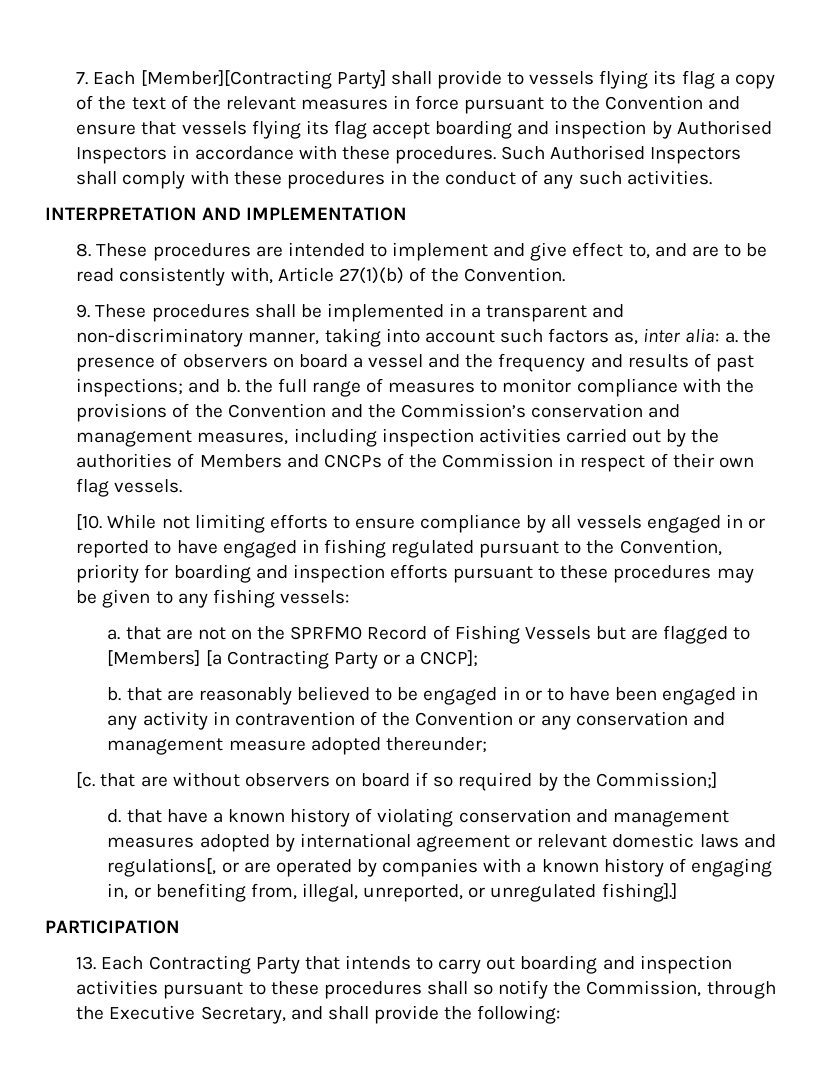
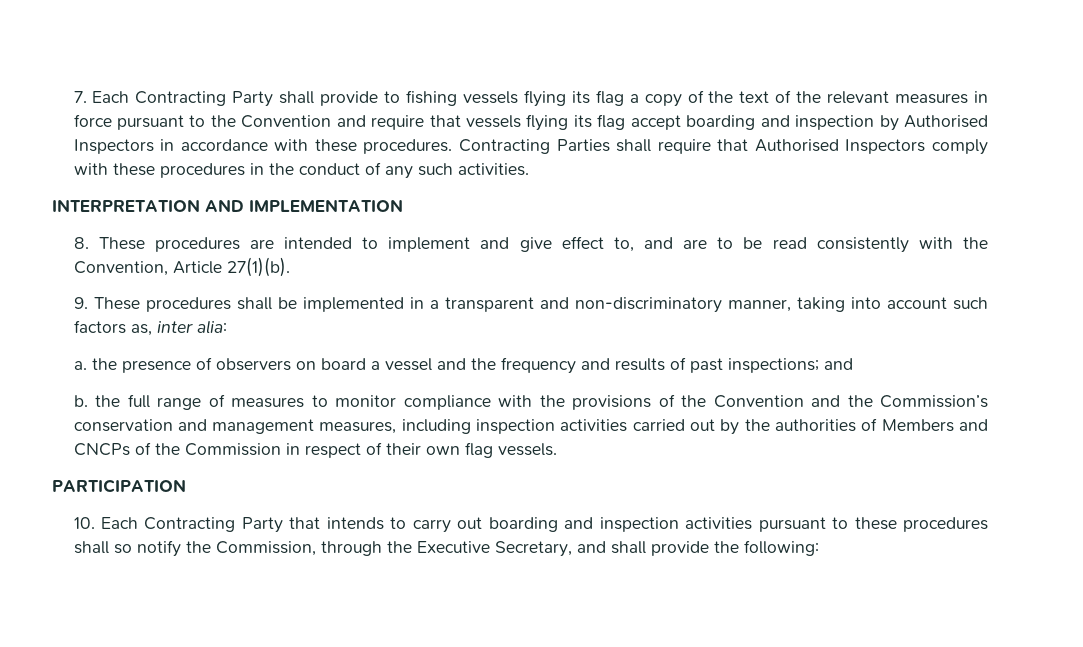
[140,70,386,89] [Member][Contracting Party] -> [135,91,274,107] Contracting Party
(525, 78) none -> [406,90,458,106] fishing
[76,124,137,135] ensure -> [371,115,425,130] require
[501,145,742,164] [76,171,118,185] Such Authorised Inspectors shall -> [458,139,926,154] Contracting Parties shall require that Authorised Inspectors
[230,267,566,284] with, Article 27(1)(b) of the Convention. -> [918,237,988,249] [73,257,290,277] with the Convention, Article 27(1)(b).
(720, 335) none -> (227, 327) //
(221, 386) none -> (853, 364) //
[76,514,765,533] [76,539,722,558] [76,564,754,583] [76,589,349,608] [107,625,751,644] [107,650,479,669] [107,686,759,705] [107,711,725,730] [107,737,487,755] [76,772,717,791] [107,808,729,827] [107,833,776,852] [107,858,772,877] [107,883,677,902] // [10. While not limiting efforts to ensure compliance by all vessels engaged in or reported to have engaged in fishing regulated pursuant to the Convention, priority for boarding and inspection efforts pursuant to these procedures may be given to any fishing vessels: // a. that are not on the SPRFMO Record of Fishing Vessels but are flagged to [Members] [a Contracting Party or a CNCP]; // b. that are reasonably believed to be engaged in or to have been engaged in any activity in contravention of the Convention or any conservation and management measure adopted thereunder; // [c. that are without observers on board if so required by the Commission;] // d. that have a known history of violating conservation and management measures adopted by international agreement or relevant domestic laws and regulations[, or are operated by companies with a known history of engaging in, or benefiting from, illegal, unreported, or unregulated fishing].] -> (557, 449) none
[76,956,97,970] 13. -> [73,517,95,529] 10.

